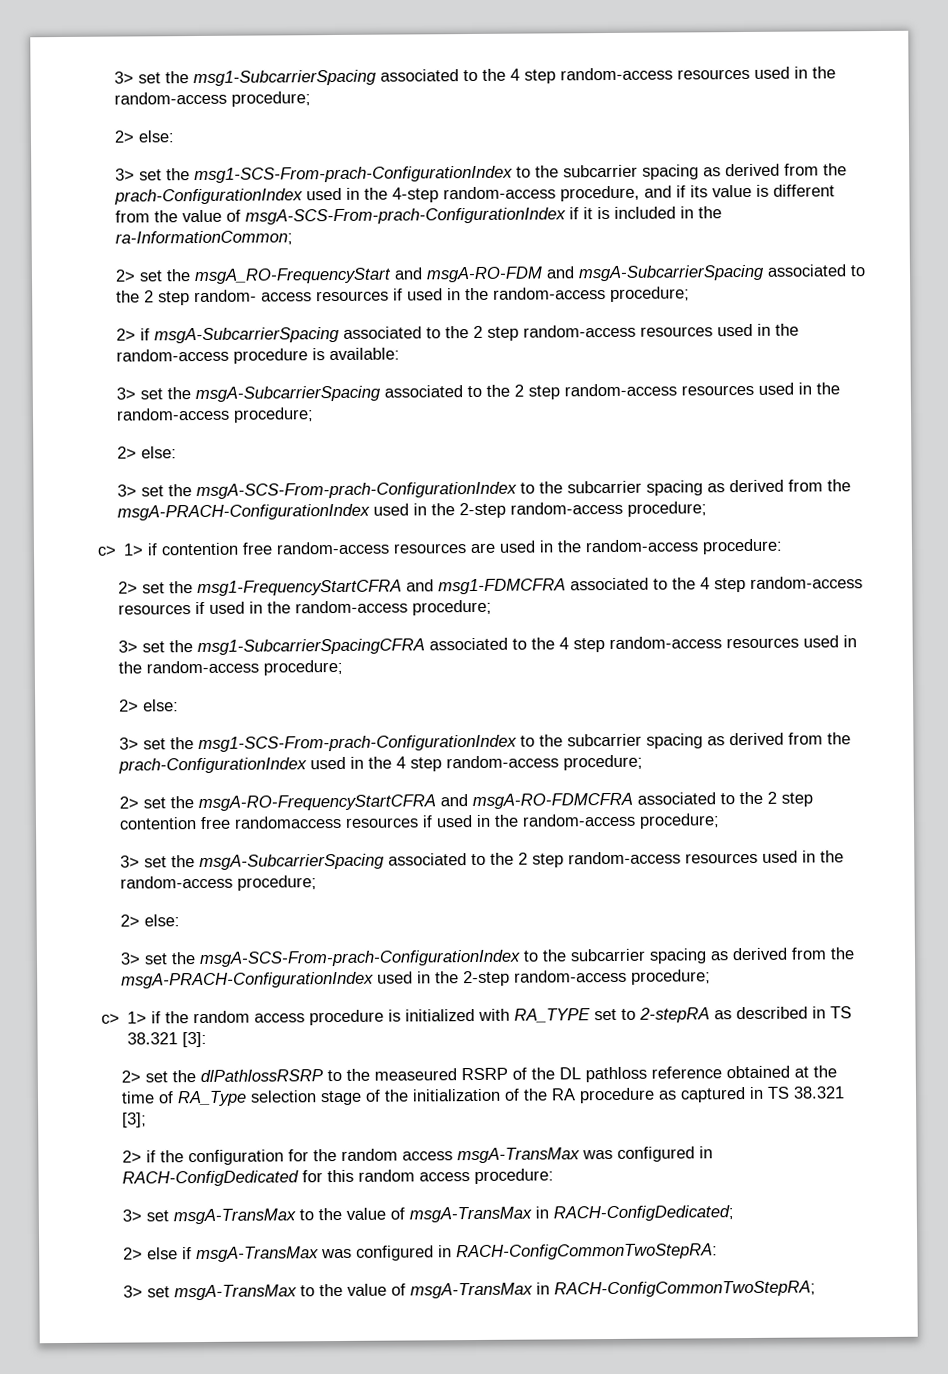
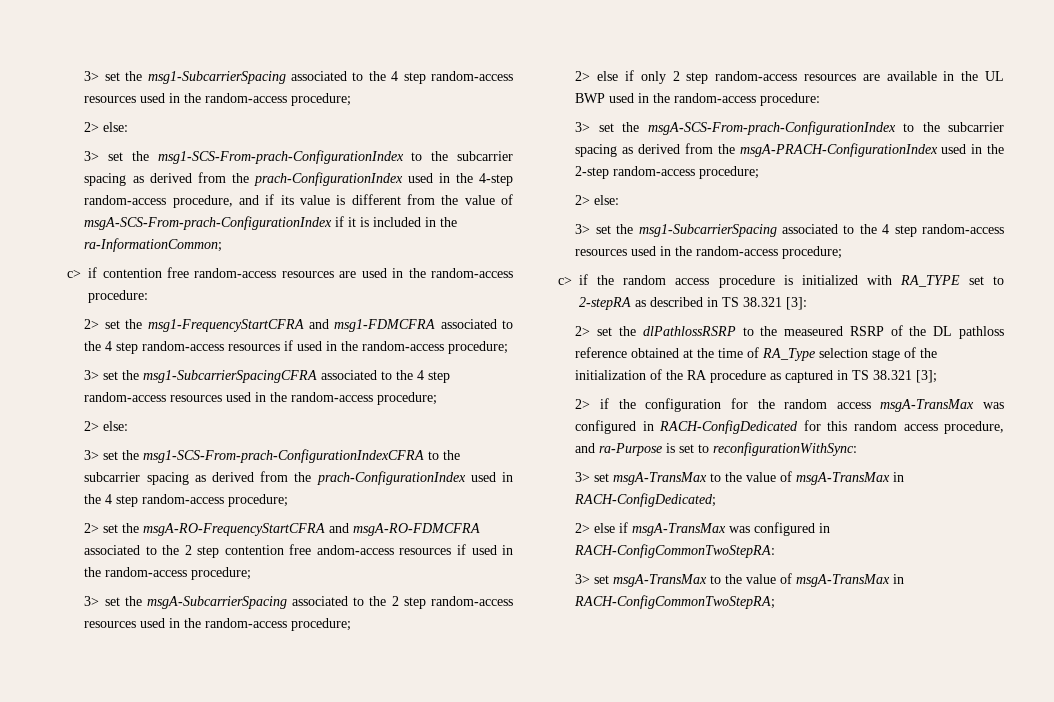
[114,264,865,285] [115,286,690,306] [115,323,799,344] [115,347,400,364] [115,382,840,403] [115,407,314,423] [116,446,177,459] [116,479,851,500] [116,501,707,521] [96,543,145,556] // 2> set the msgA_RO-FrequencyStart and msgA-RO-FDM and msgA-SubcarrierSpacing associated to the 2 step random- access resources if used in the random-access procedure; // 2> if msgA-SubcarrierSpacing associated to the 2 step random-access resources used in the random-access procedure is available: // 3> set the msgA-SubcarrierSpacing associated to the 2 step random-access resources used in the random-access procedure; // 2> else: // 3> set the msgA-SCS-From-prach-ConfigurationIndex to the subcarrier spacing as derived from the msgA-PRACH-ConfigurationIndex used in the 2-step random-access procedure; // c> 1> -> [67,269,82,278] // c>
[197,734,517,753] msg1-SCS-From-prach-ConfigurationIndex -> [143,449,425,463] msg1-SCS-From-prach-ConfigurationIndexCFRA
[233,815,342,829] randomaccess -> [316,545,394,555] andom-access
[143,914,180,927] else: -> [597,70,1005,84] [575,93,821,106] else if only 2 step random-access resources are available in the UL BWP used in the random-access procedure:
[100,1011,148,1024] // c> 1> -> [575,195,620,205] [575,224,1005,237] [575,246,843,259] [558,276,573,285] // 2> else: // 3> set the msg1-SubcarrierSpacing associated to the 4 step random-access resources used in the random-access procedure; // c>
[473,1168,554,1185] procedure: -> [944,421,1004,434] [575,442,858,456] procedure, and ra-Purpose is set to reconfigurationWithSync:

